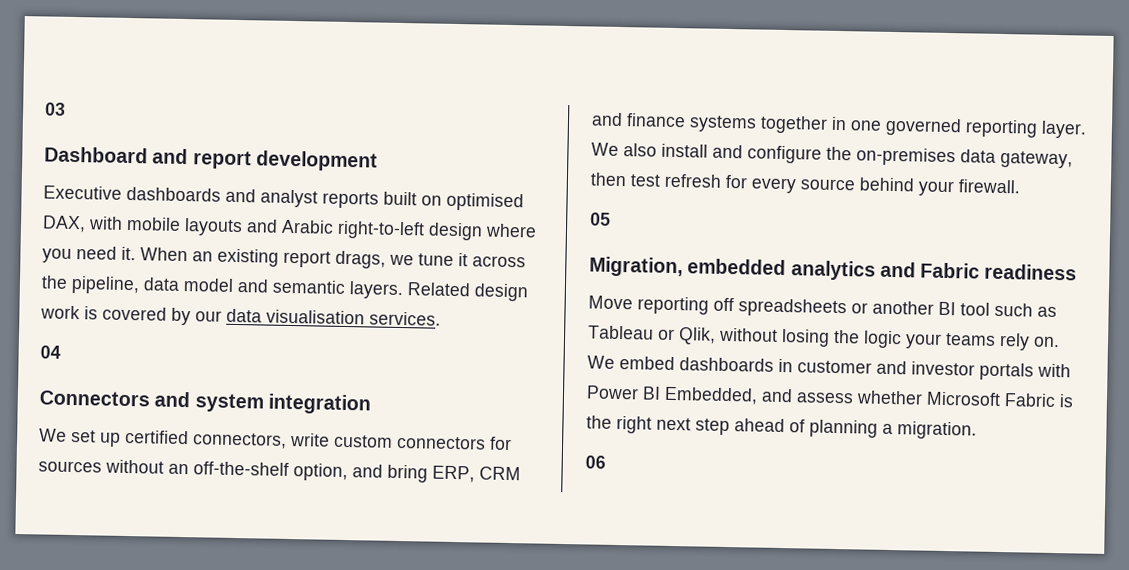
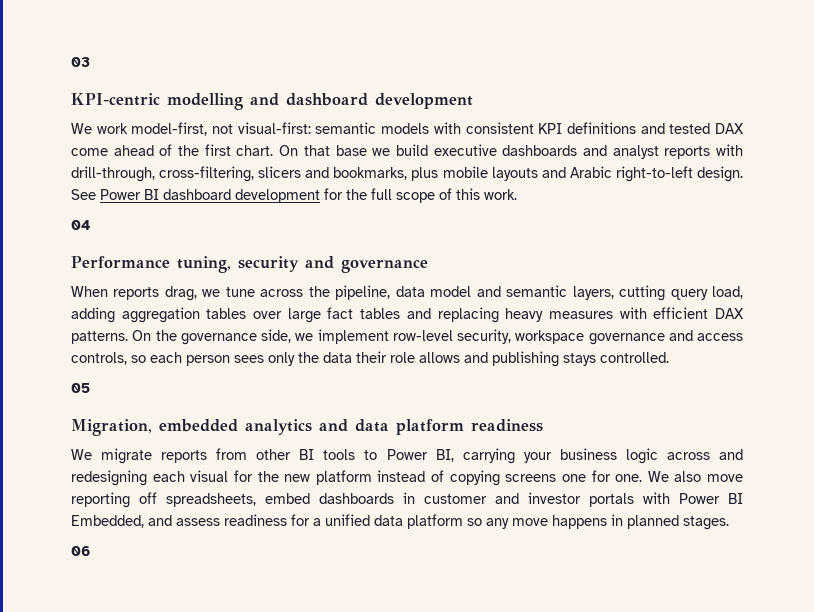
[44,146,378,172] [43,185,524,212] [42,215,123,233] Dashboard and report development // Executive dashboards and analyst reports built on optimised DAX, with -> [71,93,473,110] [71,122,745,136] [71,144,743,159] [71,166,439,182] KPI-centric modelling and dashboard development // We work model-first, not visual-first: semantic models with consistent KPI definitions and tested DAX come ahead of the first chart. On that base we build executive dashboards and analyst reports with drill-through, cross-filtering, slicers and bookmarks, plus
[428,222,537,241] [42,246,386,269] design where you need it. When an existing report drags, -> [696,166,743,182] [71,188,517,203] [71,220,90,230] [71,256,428,273] [71,286,197,301] design. See Power BI dashboard development for the full scope of this work. // 04 // Performance tuning, security and governance // When reports drag,
[458,253,468,267] it -> (255, 292) none
[349,281,529,302] [40,305,441,326] [40,345,61,359] [39,390,371,415] [39,428,512,451] [38,459,521,483] [591,112,1087,139] [591,142,1073,169] [590,172,1020,197] layers. Related design work is covered by our data visualisation services. // 04 // Connectors and system integration // We set up certified connectors, write custom connectors for sources without an off-the-shelf option, and bring ERP, CRM and finance systems together in one governed reporting layer. We also install and configure the on-premises data gateway, then test refresh for every source behind your firewall. -> [572,285,743,301] [71,307,744,323] [71,329,743,345] [71,351,669,367] layers, cutting query load, adding aggregation tables over large fact tables and replacing heavy measures with efficient DAX patterns. On the governance side, we implement row-level security, workspace governance and access controls, so each person sees only the data their role allows and publishing stays controlled.
[920,262,981,279] Fabric -> [355,419,464,435] data platform
[588,295,1057,318] [588,325,1060,351] [587,355,615,369] Move reporting off spreadsheets or another BI tool such as Tableau or Qlik, without losing the logic your teams rely on. We -> [71,448,744,464] [71,470,743,486] [71,492,256,508] We migrate reports from other BI tools to Power BI, carrying your business logic across and redesigning each visual for the new platform instead of copying screens one for one. We also move reporting off spreadsheets,
[856,390,1074,408] [586,415,977,440] whether Microsoft Fabric is the right next step ahead of planning a migration. -> [224,514,729,530] readiness for a unified data platform so any move happens in planned stages.

